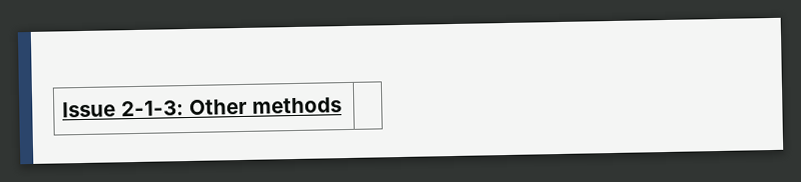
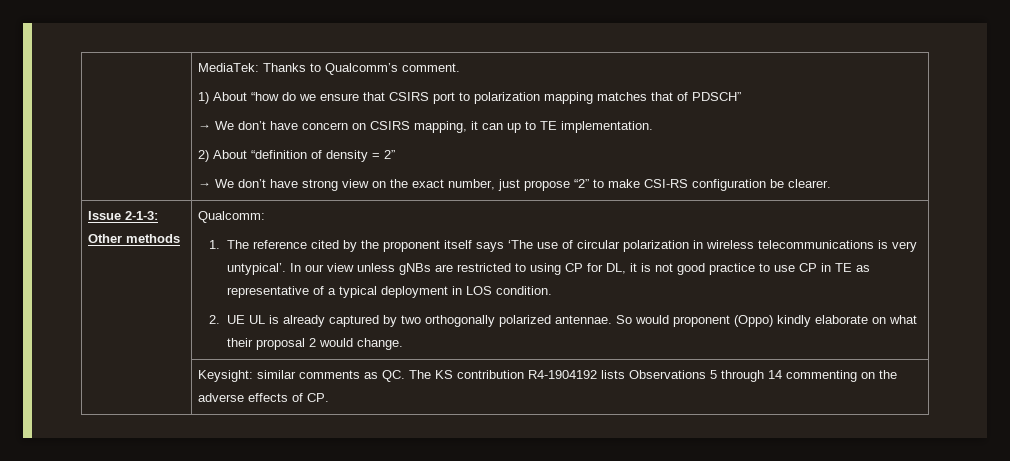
[61,97,342,118] Issue 2-1-3: Other methods | -> [198,63,461,75] [198,92,742,104] [198,121,654,133] [198,150,396,162] [198,179,832,191] [88,211,159,220] [88,234,181,243] [198,211,266,223] [209,240,917,252] [226,263,870,275] [226,286,552,298] [209,315,917,327] [226,338,403,350] [198,370,898,382] [198,393,330,402] | MediaTek: Thanks to Qualcomm’s comment. // 1) About “how do we ensure that CSIRS port to polarization mapping matches that of PDSCH” // → We don’t have concern on CSIRS mapping, it can up to TE implementation. // 2) About “definition of density = 2” // → We don’t have strong view on the exact number, just propose “2” to make CSI-RS configuration be clearer. // Issue 2-1-3: Other methods | Qualcomm: // 1. The reference cited by the proponent itself says ‘The use of circular polarization in wireless telecommunications is very untypical’. In our view unless gNBs are restricted to using CP for DL, it is not good practice to use CP in TE as representative of a typical deployment in LOS condition. // 2. UE UL is already captured by two orthogonally polarized antennae. So would proponent (Oppo) kindly elaborate on what their proposal 2 would change. // | Keysight: similar comments as QC. The KS contribution R4-1904192 lists Observations 5 through 14 commenting on the adverse effects of CP.

